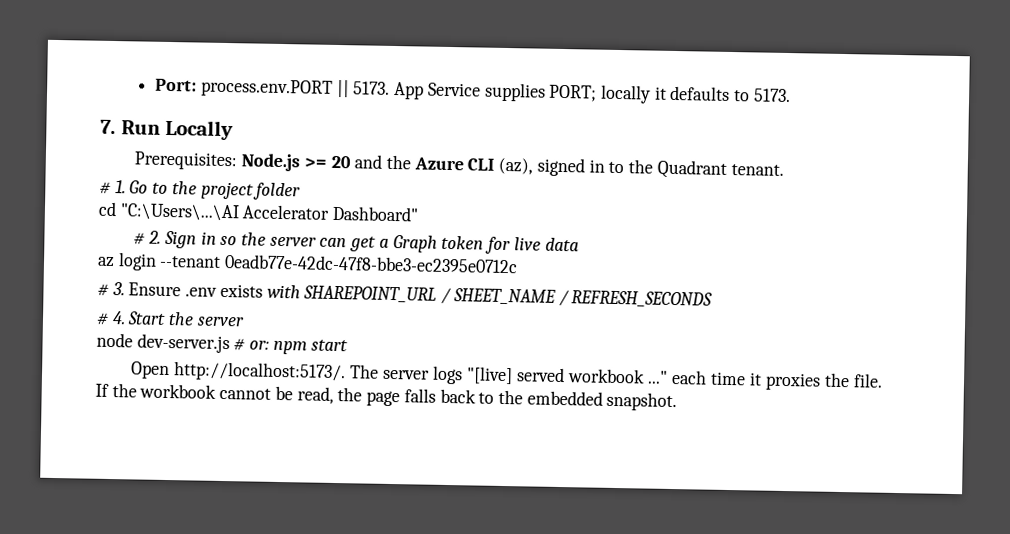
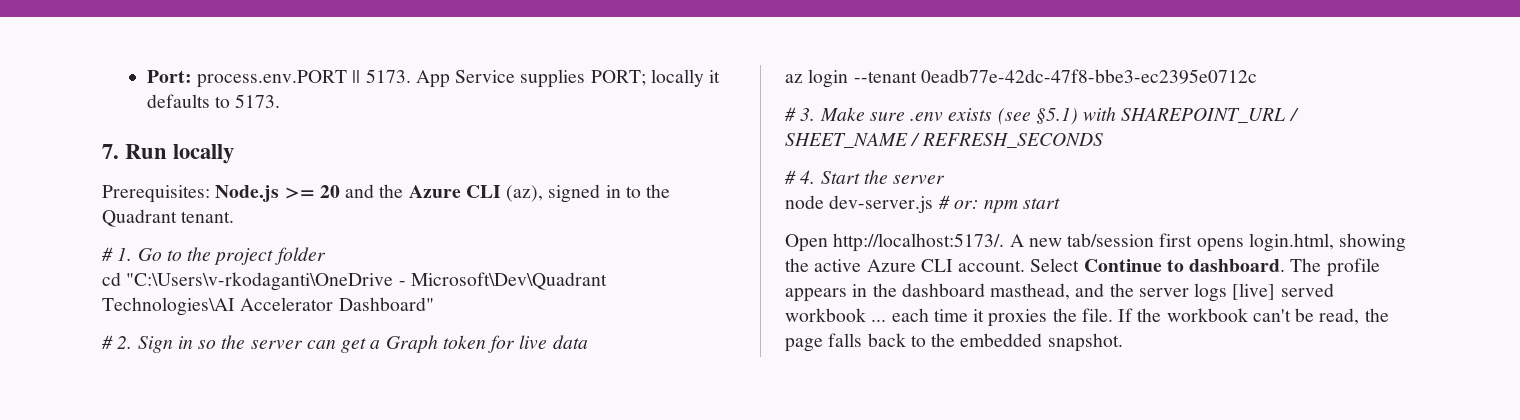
[165,119,234,141] Locally -> [173,144,235,164] locally
[119,203,240,222] "C:\Users\...\AI -> [126,272,607,291] [102,297,235,316] "C:\Users\v-rkodaganti\OneDrive - Microsoft\Dev\Quadrant Technologies\AI
[128,282,263,298] Ensure .env exists -> [819,107,1078,125] Make sure .env exists (see §5.1)
[349,364,380,379] The -> [1009,233,1407,252] [785,258,1380,277] [785,283,1134,302] A new tab/session first opens login.html, showing the active Azure CLI account. Select Continue to dashboard. The profile appears in the dashboard masthead, and the
[466,366,514,385] "[live] -> [1232,283,1276,300] [live]
[647,370,669,384] ..." -> [871,319,887,322] ...
[219,387,272,400] cannot -> [1252,309,1291,322] can't

